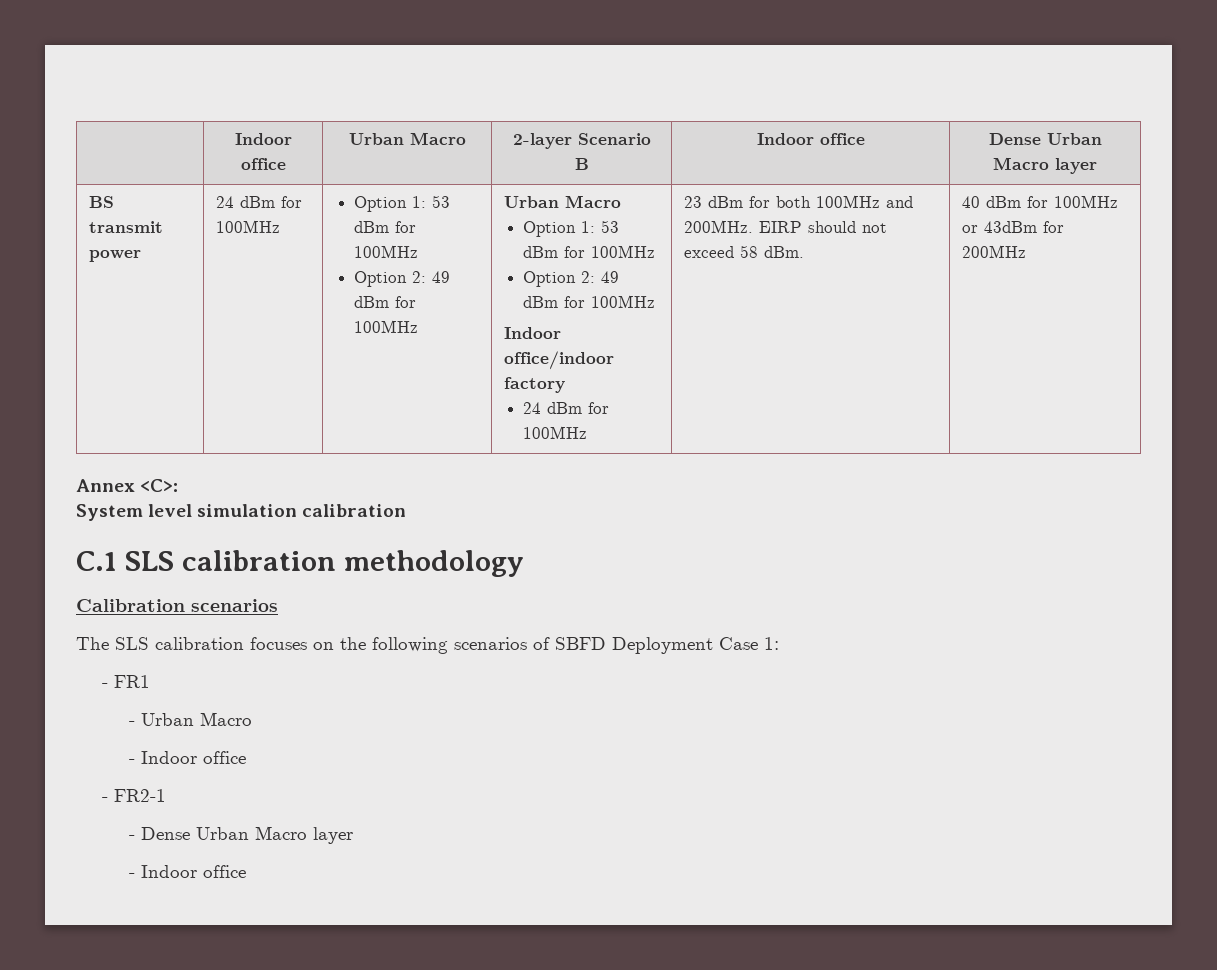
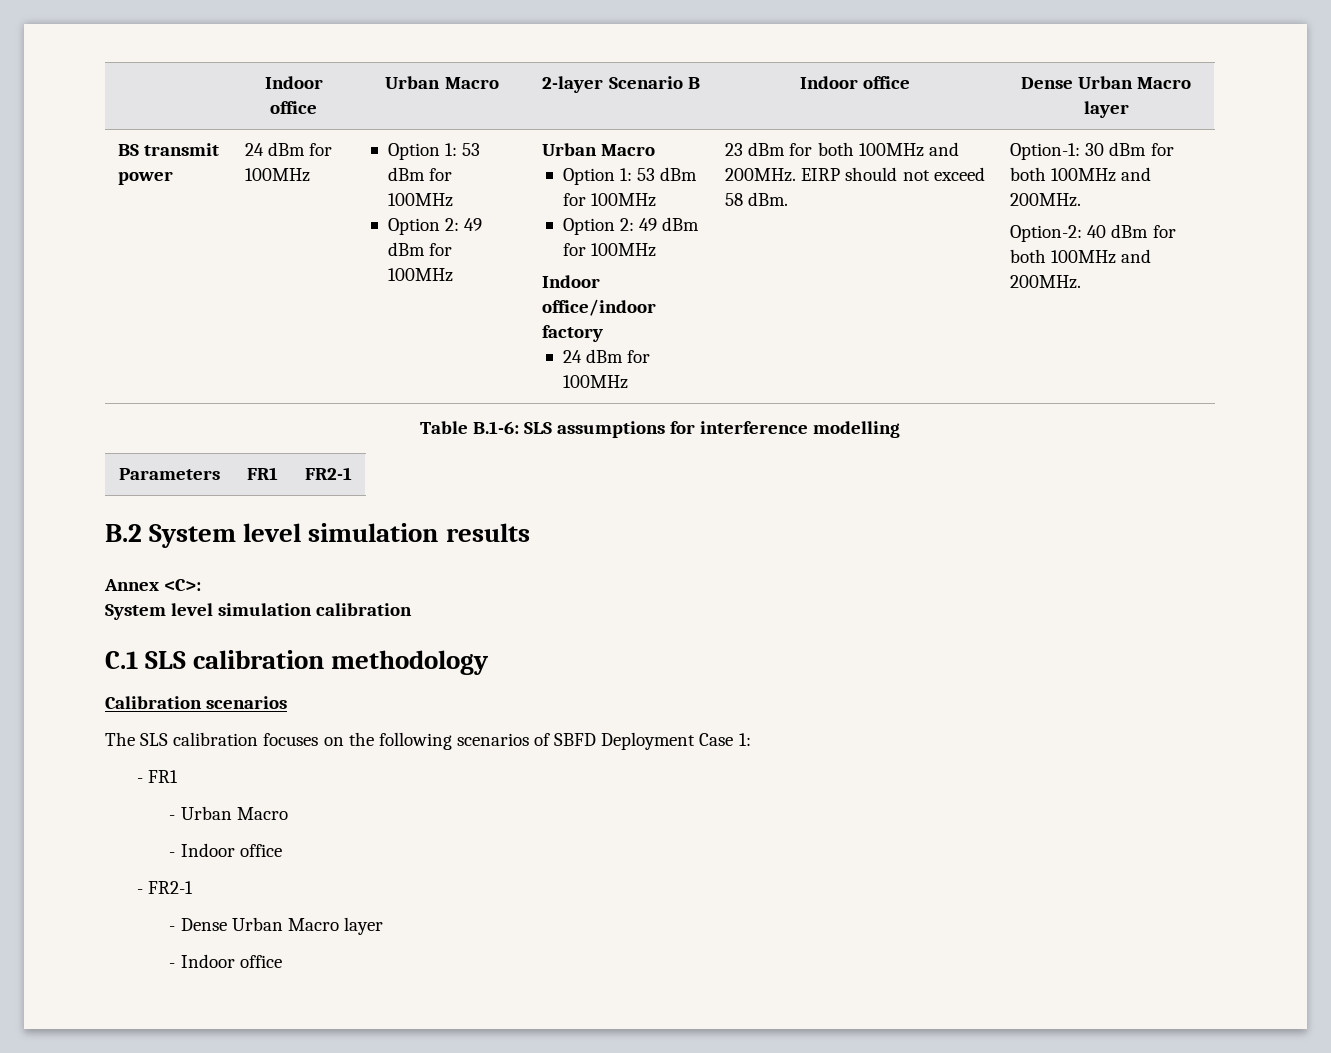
[962,195,1119,208] [962,221,1065,233] [962,245,1027,258] 40 dBm for 100MHz or 43dBm for 200MHz -> [1010,142,1174,160] [1010,167,1152,182] [1010,193,1082,207] [1010,224,1176,242] [1010,249,1152,264] [1010,275,1082,289] [419,421,901,438] [119,468,220,480] [247,467,278,480] [305,467,352,480] [105,523,530,548] Option-1: 30 dBm for both 100MHz and 200MHz. // Option-2: 40 dBm for both 100MHz and 200MHz. // Table B.1-6: SLS assumptions for interference modelling // Parameters | FR1 | FR2-1 // B.2 System level simulation results

